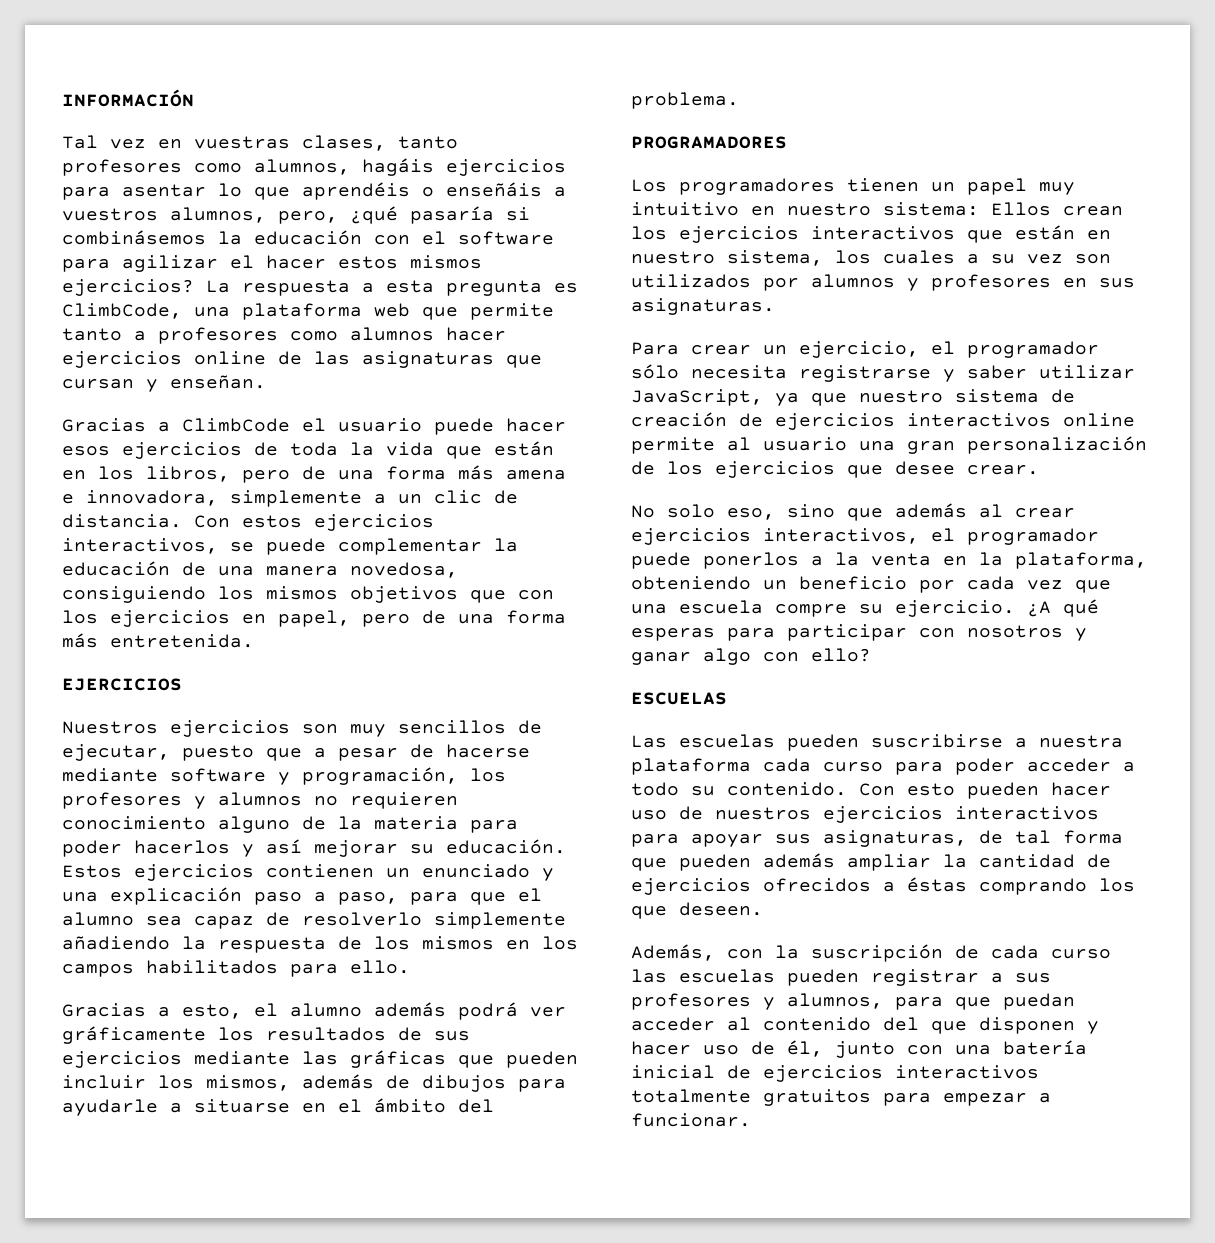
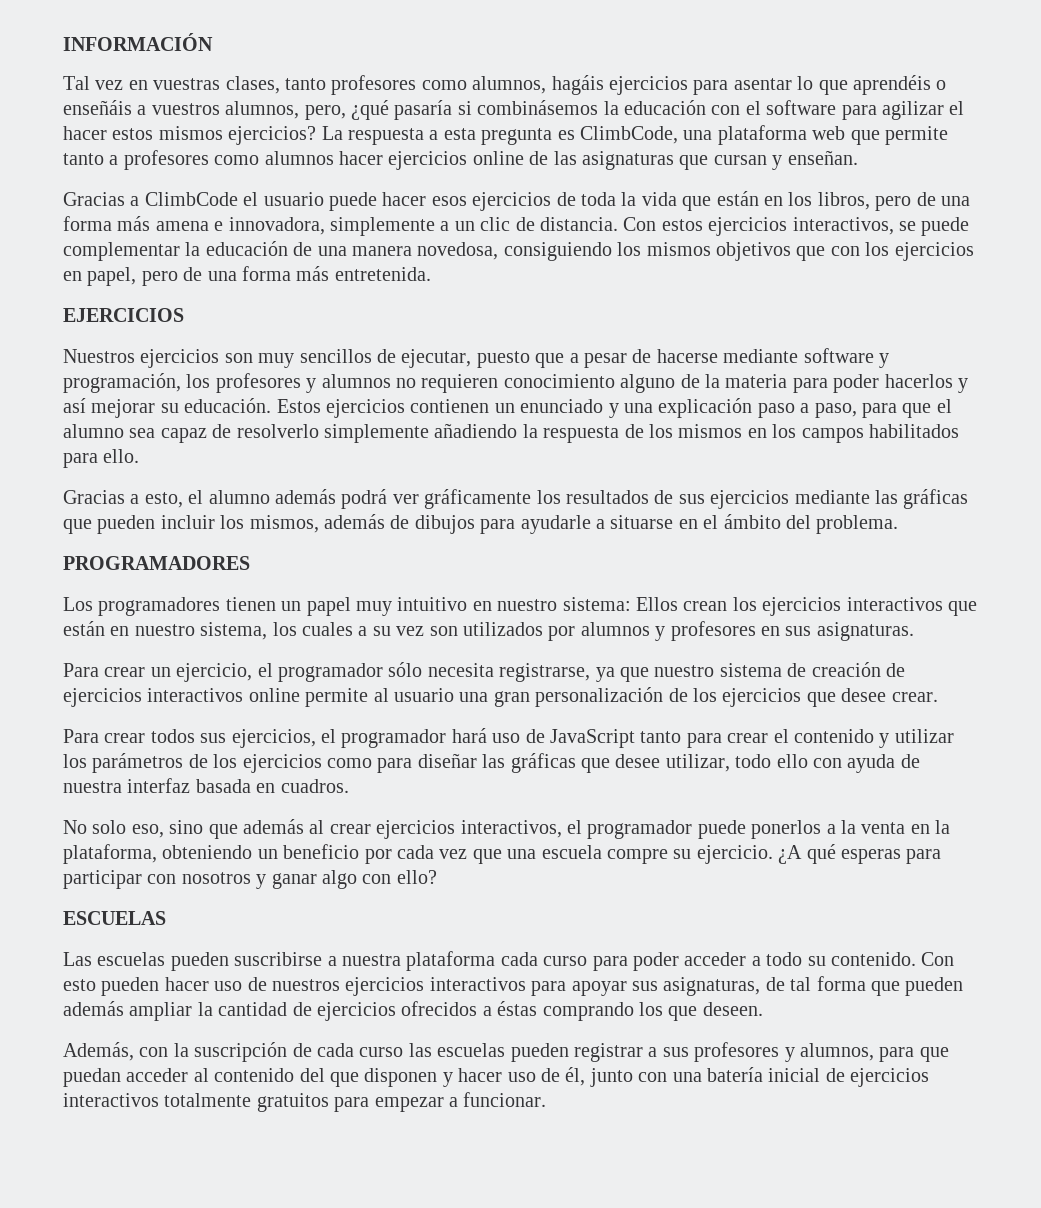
[799,365,1135,382] [631,389,763,406] registrarse y saber utilizar JavaScript, -> [499,663,591,682] registrarse,
(1039, 470) none -> [63,728,954,748] [63,753,920,773] [63,778,349,793] // Para crear todos sus ejercicios, el programador hará uso de JavaScript tanto para crear el contenido y utilizar los parámetros de los ejercicios como para diseñar las gráficas que desee utilizar, todo ello con ayuda de nuestra interfaz basada en cuadros.

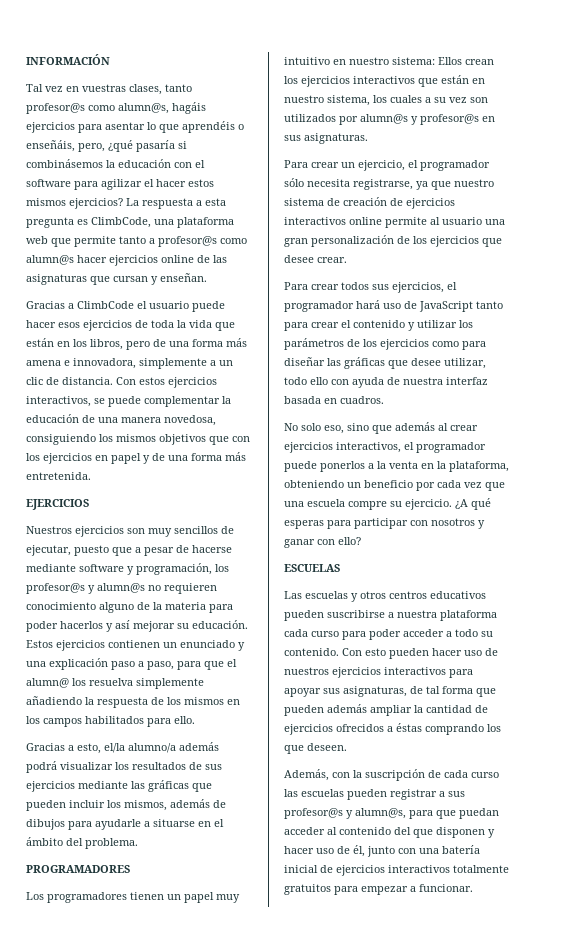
[331,75,547,95] profesores como alumnos, -> [26,103,169,114] profesor@s como alumn@s,
[63,100,300,119] enseñáis a vuestros alumnos, -> [26,140,75,152] enseñáis,
[123,150,334,170] profesores como alumnos -> [158,236,247,247] [26,255,74,265] profesor@s como alumn@s
[87,267,178,286] papel, pero -> [111,453,150,464] papel y
[215,373,391,393] profesores y alumnos -> [26,583,145,594] profesor@s y alumn@s
[63,424,319,443] alumno sea capaz de resolverlo -> [26,678,133,688] alumn@ los resuelva
[188,489,532,509] el alumno además podrá ver gráficamente -> [104,742,219,753] [26,761,113,773] el/la alumno/a además podrá visualizar
[580,621,756,641] alumnos y profesores -> [360,114,479,125] alumn@s y profesor@s
[322,870,357,889] algo -> (315, 543) none
(166, 959) none -> [351,591,486,602] y otros centros educativos
[694,1042,874,1062] profesores y alumnos, -> [284,808,406,819] profesor@s y alumn@s,

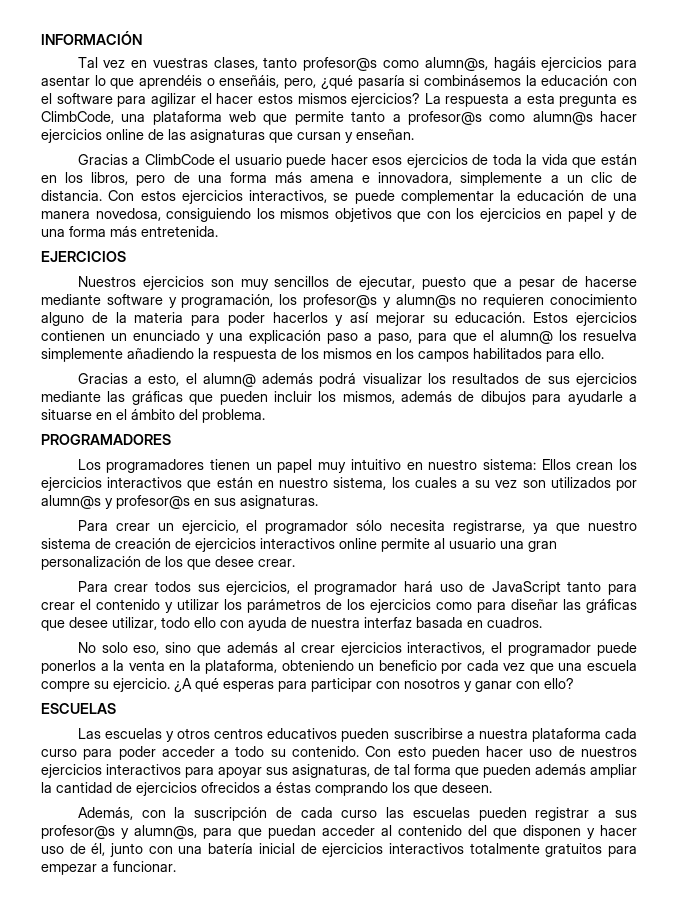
[104,743,176,753] el/la alumno/a -> [185,373,256,387] el alumn@
[430,236,479,247] ejercicios -> (183, 561) none

